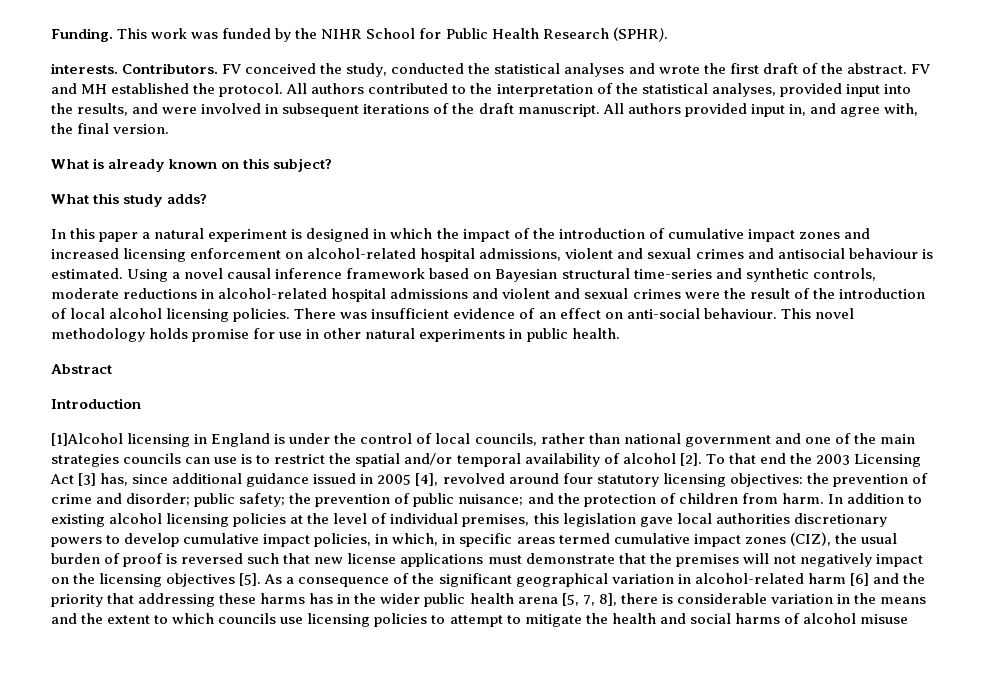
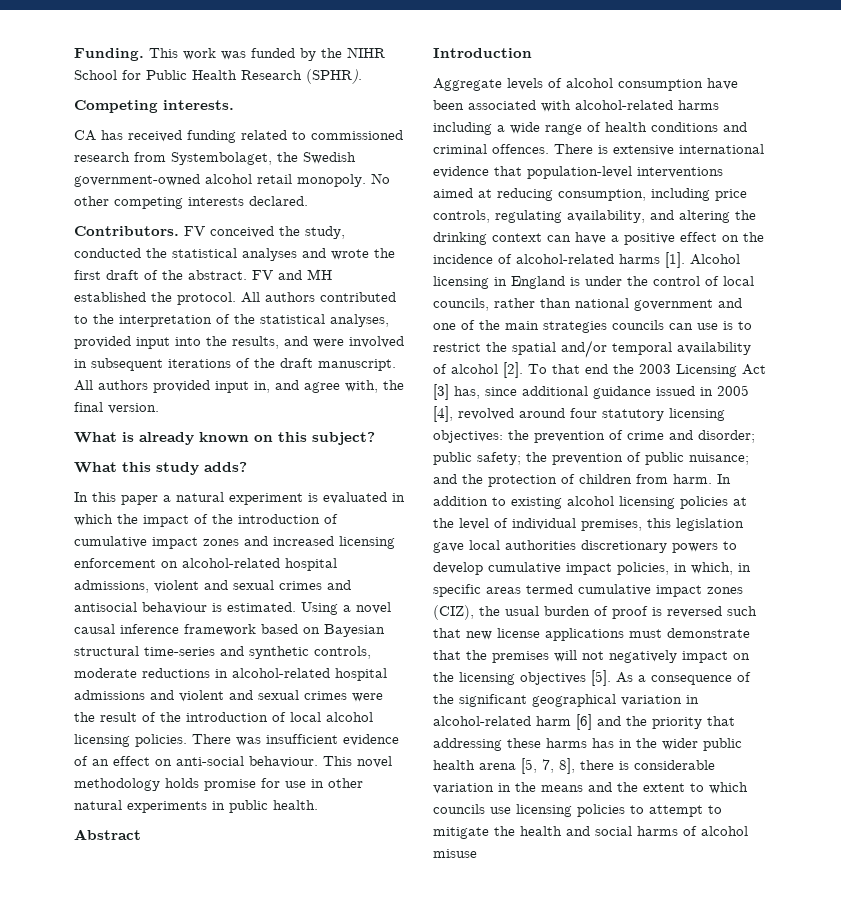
(668, 34) none -> [74,100,158,113] Competing
(118, 68) none -> [74,130,403,143] [74,152,356,165] [74,173,390,187] [74,196,308,209] // CA has received funding related to commissioned research from Systembolaget, the Swedish government-owned alcohol retail monopoly. No other competing interests declared. //
[306,228,370,242] designed -> [323,492,387,504] evaluated
[51,433,123,446] [1]Alcohol -> [433,78,738,91] [433,100,719,112] [433,122,747,135] [433,144,764,156] [433,166,723,179] [433,188,747,201] [433,210,756,223] [433,232,764,245] [433,252,740,268] Aggregate levels of alcohol consumption have been associated with alcohol-related harms including a wide range of health conditions and criminal offences. There is extensive international evidence that population-level interventions aimed at reducing consumption, including price controls, regulating availability, and altering the drinking context can have a positive effect on the incidence of alcohol-related harms [1]. Alcohol

